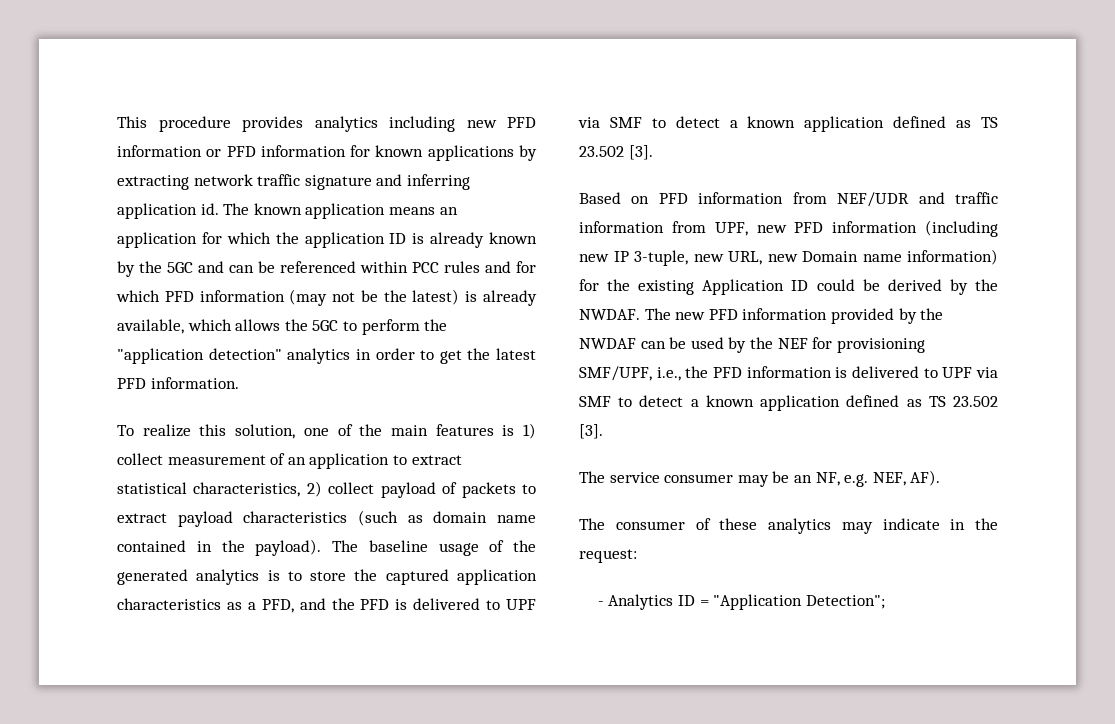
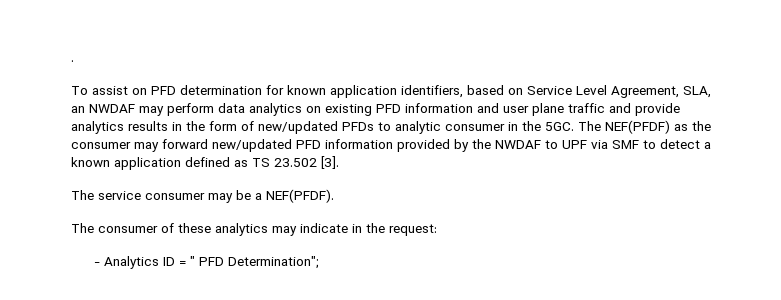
[117,116,536,132] [117,145,537,161] [117,174,470,190] [117,203,458,219] [117,232,537,248] [117,261,536,277] [116,289,537,306] [117,319,448,335] [117,348,536,364] [117,377,239,389] [117,423,536,439] [117,453,462,469] [117,481,536,498] [117,510,536,527] [117,539,536,556] [117,569,537,585] [117,598,536,613] [578,116,998,132] [579,145,653,160] [579,192,998,207] [579,220,998,237] [579,249,998,266] [579,279,998,295] [579,308,706,320] This procedure provides analytics including new PFD information or PFD information for known applications by extracting network traffic signature and inferring application id. The known application means an application for which the application ID is already known by the 5GC and can be referenced within PCC rules and for which PFD information (may not be the latest) is already available, which allows the 5GC to perform the "application detection" analytics in order to get the latest PFD information. // To realize this solution, one of the main features is 1) collect measurement of an application to extract statistical characteristics, 2) collect payload of packets to extract payload characteristics (such as domain name contained in the payload). The baseline usage of the generated analytics is to store the captured application characteristics as a PFD, and the PFD is delivered to UPF via SMF to detect a known application defined as TS 23.502 [3]. // Based on PFD information from NEF/UDR and traffic information from UPF, new PFD information (including new IP 3-tuple, new URL, new Domain name information) for the existing Application ID could be derived by the NWDAF. The new -> [71,60,74,62] [71,85,711,98] [71,103,680,116] [71,120,711,134] [71,139,292,152] . // To assist on PFD determination for known application identifiers, based on Service Level Agreement, SLA, an NWDAF may perform data analytics on existing PFD information and user plane traffic and provide analytics results in the form of new/updated PFDs to analytic consumer in the 5GC. The NEF(PFDF) as the consumer may forward new/updated
[640,337,925,353] [579,366,919,381] can be used by the NEF for provisioning SMF/UPF, i.e., the PFD information is delivered -> (541, 144) none
[793,470,941,487] an NF, e.g. NEF, AF). -> [255,189,334,203] a NEF(PFDF).
[713,594,885,610] "Application Detection"; -> [189,256,319,269] " PFD Determination";

